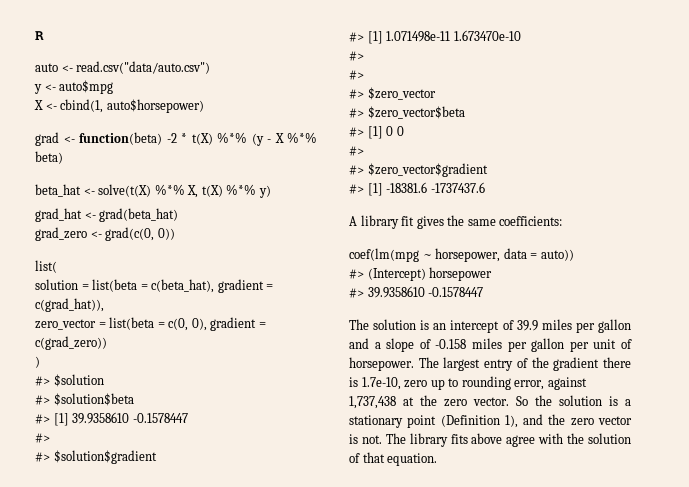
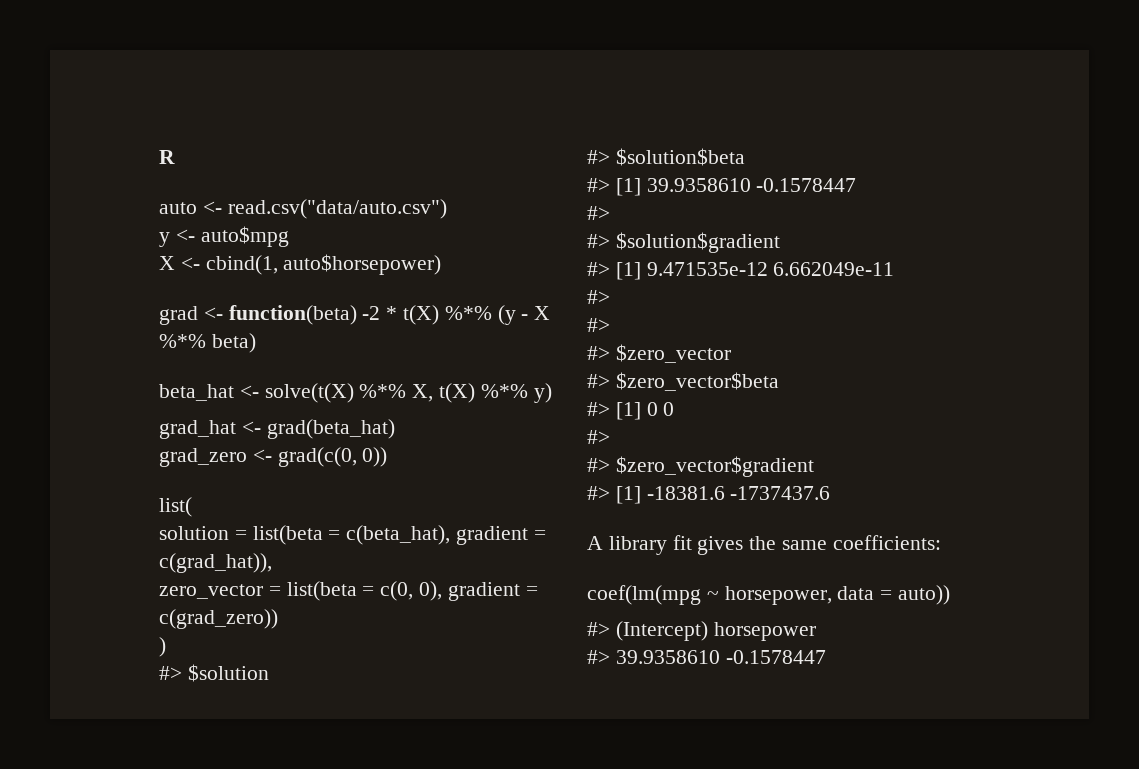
[386,30,521,42] 1.071498e-11 1.673470e-10 -> [646,262,895,276] 9.471535e-12 6.662049e-11
[349,319,631,333] [349,338,632,352] [349,357,631,371] [349,376,587,390] [349,395,631,409] [349,414,632,428] [349,433,631,447] [349,452,438,466] // The solution is an intercept of 39.9 miles per gallon and a slope of -0.158 miles per gallon per unit of horsepower. The largest entry of the gradient there is 1.7e-10, zero up to rounding error, against 1,737,438 at the zero vector. So the solution is a stationary point (Definition 1), and the zero vector is not. The library fits above agree with the solution of that equation. -> (826, 657) none

